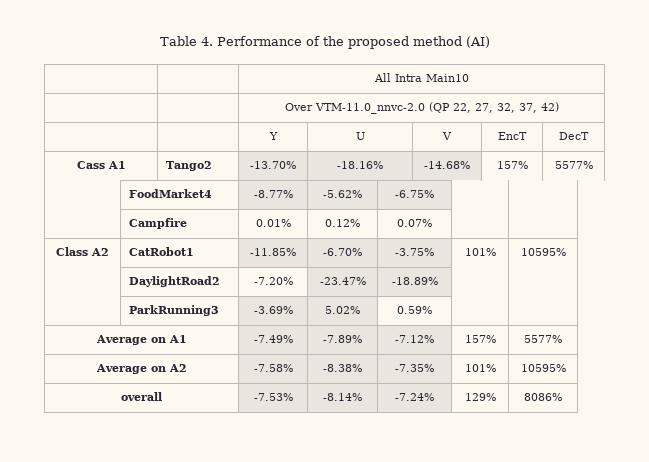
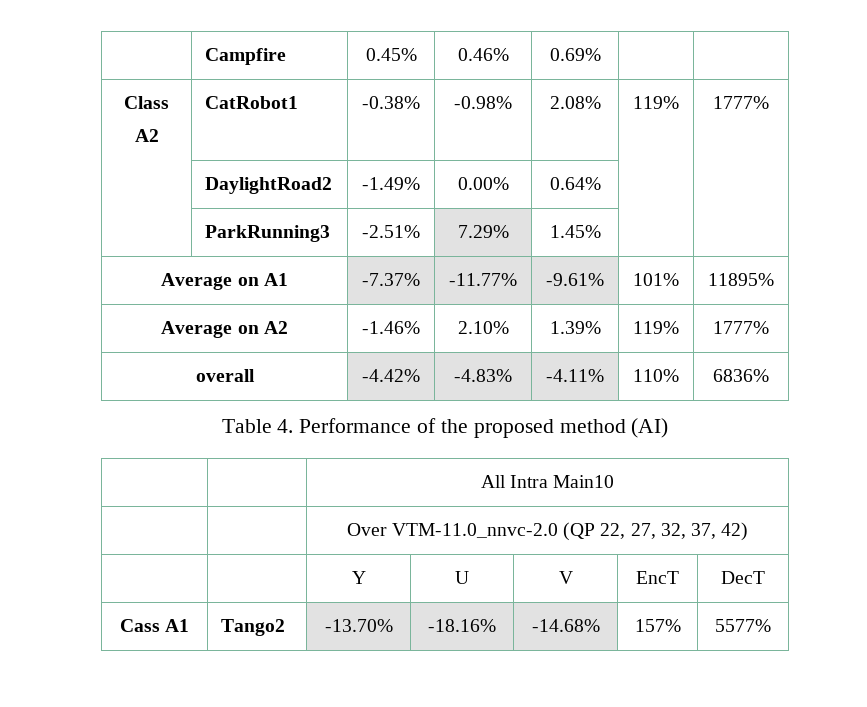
(159, 41) none -> [204,48,286,65] [365,48,417,61] [457,48,509,61] [549,48,601,61] [124,96,169,109] [134,129,159,142] [204,96,298,109] [362,96,420,109] [454,96,512,109] [549,96,601,109] [633,96,679,109] [713,96,769,109] [204,177,332,194] [362,177,420,190] [457,177,509,190] [549,177,601,190] [204,225,330,242] [362,225,420,238] [457,225,509,238] [549,225,601,238] [161,273,288,290] [362,273,420,286] [449,273,517,286] [546,273,604,286] [633,273,679,286] [708,273,774,286] [161,321,288,338] [362,321,420,334] [457,321,509,334] [549,321,601,334] [633,321,679,334] [713,321,769,334] [195,369,255,382] [362,369,420,382] [454,369,512,382] [546,369,604,382] [633,369,679,382] [713,369,769,382] | Campfire | 0.45% | 0.46% | 0.69% | | // Class A2 | CatRobot1 | -0.38% | -0.98% | 2.08% | 119% | 1777% // | DaylightRoad2 | -1.49% | 0.00% | 0.64% | | // | ParkRunning3 | -2.51% | 7.29% | 1.45% | | // Average on A1 | -7.37% | -11.77% | -9.61% | 101% | 11895% // Average on A2 | -1.46% | 2.10% | 1.39% | 119% | 1777% // overall | -4.42% | -4.83% | -4.11% | 110% | 6836% //
[129,189,213,198] [253,190,293,198] [323,190,362,198] [395,190,434,198] [129,218,188,229] [255,219,291,227] [325,219,360,227] [397,219,432,227] [56,247,109,256] [129,247,195,256] [250,248,296,256] [323,248,362,256] [395,248,434,256] [464,248,496,256] [520,248,566,256] [129,276,221,287] [253,277,293,285] [319,277,366,285] [391,277,438,285] [129,305,220,316] [253,306,293,314] [325,306,360,314] [397,306,432,314] [95,335,187,345] [253,335,293,343] [323,335,362,343] [395,335,434,343] [464,335,496,343] [524,335,562,343] [95,364,187,374] [253,364,293,372] [323,364,362,372] [395,364,434,372] [464,364,496,372] [520,364,566,372] [121,392,162,401] [253,393,293,401] [323,393,362,401] [395,393,434,401] [464,393,496,401] [524,393,562,401] // | FoodMarket4 | -8.77% | -5.62% | -6.75% | | // | Campfire | 0.01% | 0.12% | 0.07% | | // Class A2 | CatRobot1 | -11.85% | -6.70% | -3.75% | 101% | 10595% // | DaylightRoad2 | -7.20% | -23.47% | -18.89% | | // | ParkRunning3 | -3.69% | 5.02% | 0.59% | | // Average on A1 | -7.49% | -7.89% | -7.12% | 157% | 5577% // Average on A2 | -7.58% | -8.38% | -7.35% | 101% | 10595% // overall | -7.53% | -8.14% | -7.24% | 129% | 8086% -> (771, 625) none

